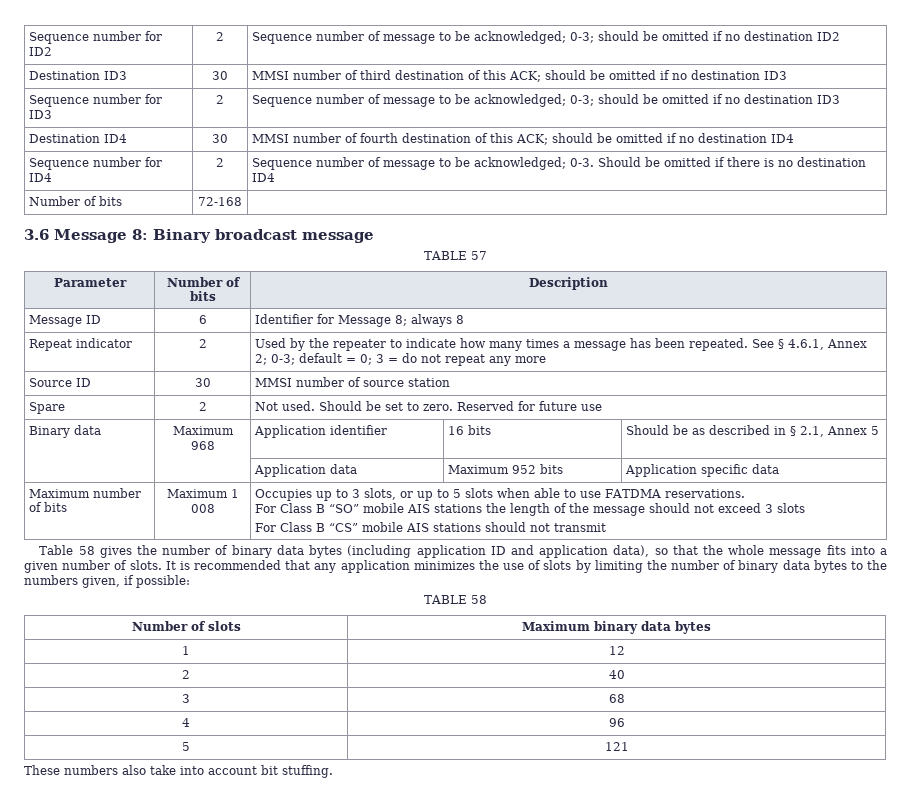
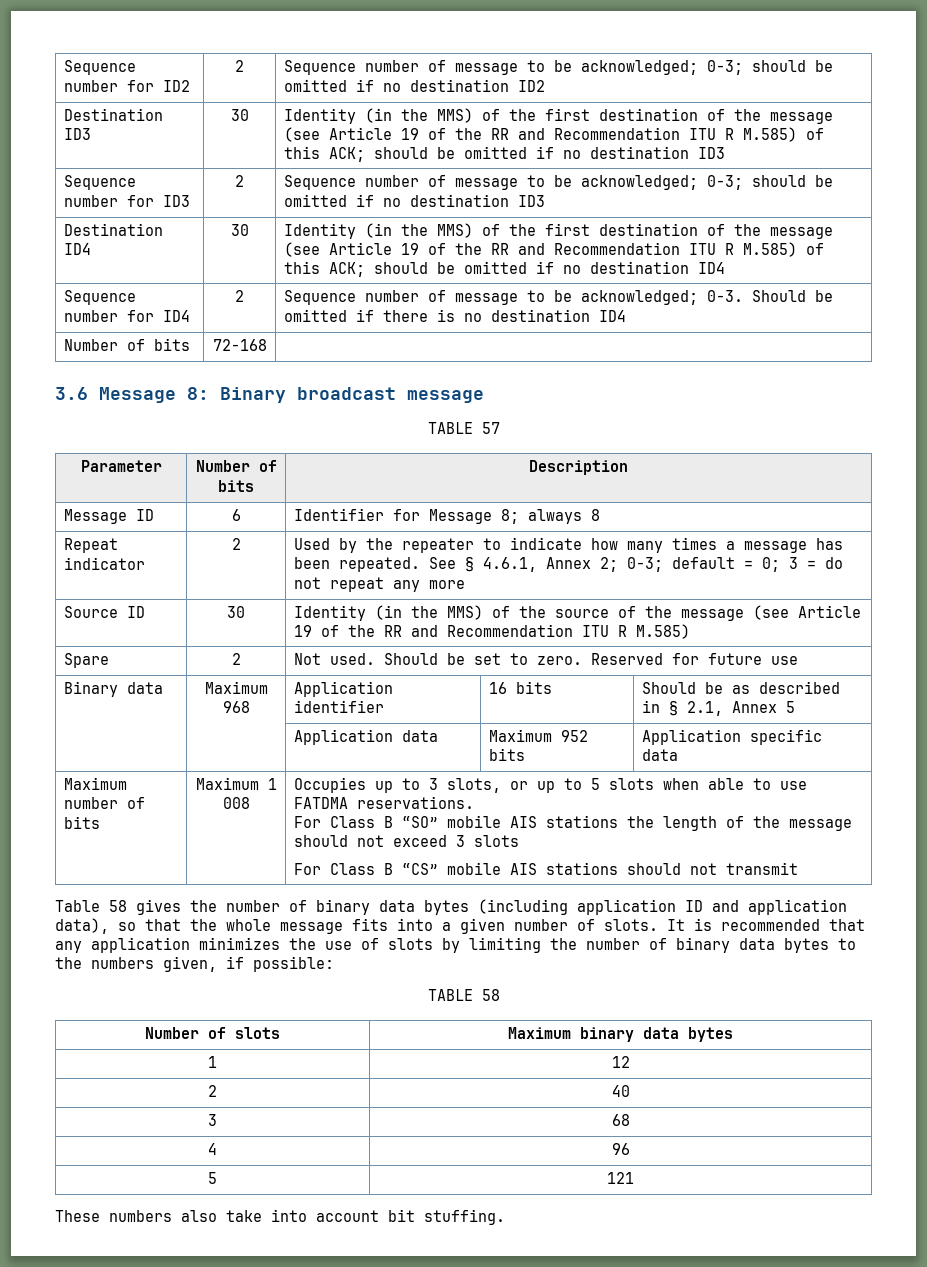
[251,70,464,80] MMSI number of third destination -> [283,108,833,124] [283,127,797,142] Identity (in the MMS) of the first destination of the message (see Article 19 of the RR and Recommendation ITU R M.585)
[251,133,471,143] MMSI number of fourth destination -> [283,223,833,239] [283,242,797,257] Identity (in the MMS) of the first destination of the message (see Article 19 of the RR and Recommendation ITU R M.585)
[254,377,450,387] MMSI number of source station -> [293,605,861,621] [293,624,690,639] Identity (in the MMS) of the source of the message (see Article 19 of the RR and Recommendation ITU R M.585)

